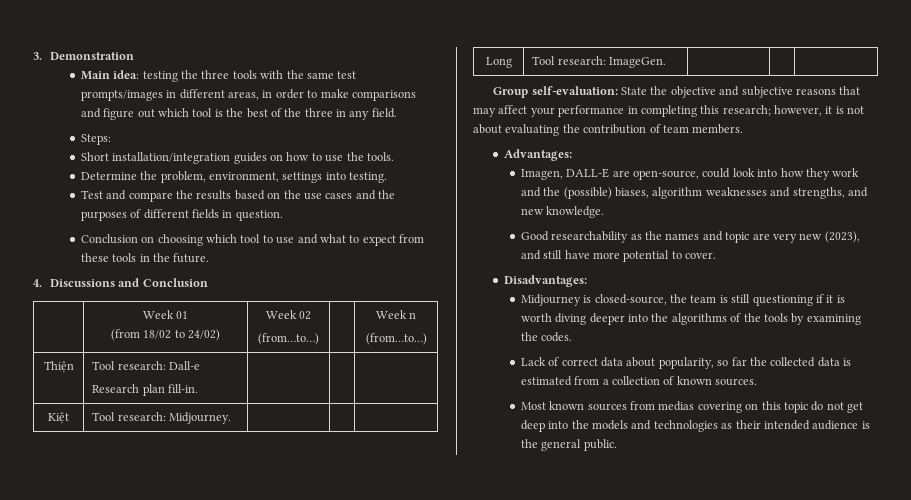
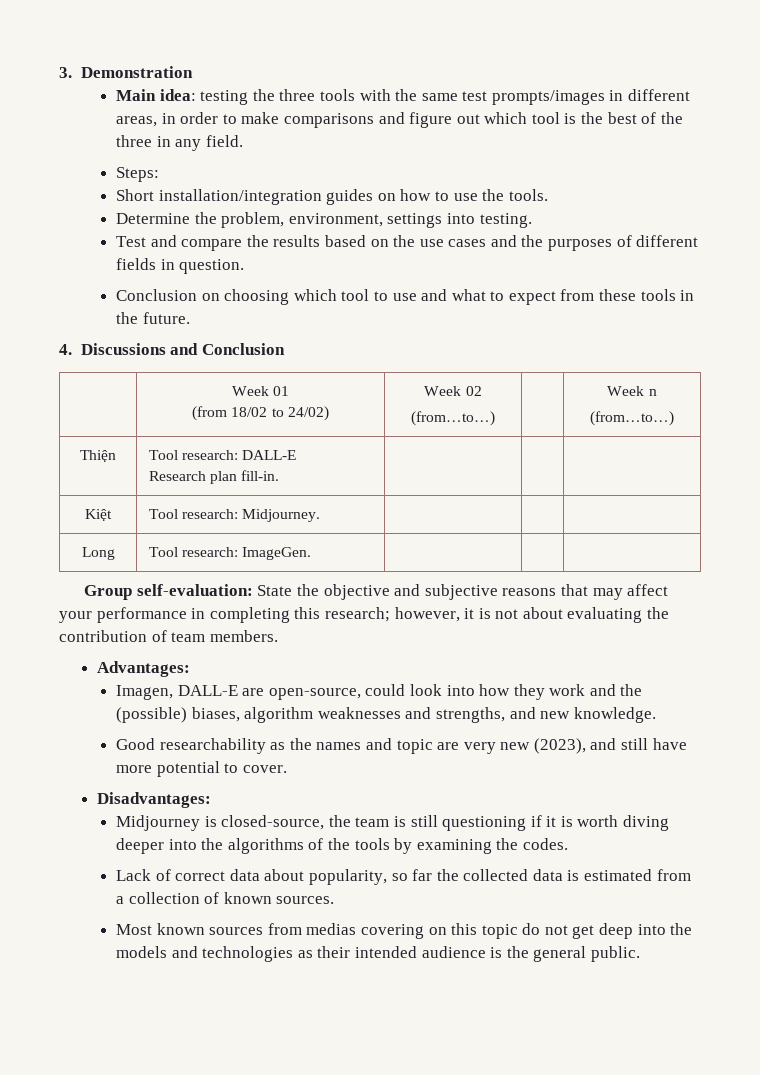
[168,361,200,370] Dall-e -> [242,450,297,460] DALL-E

